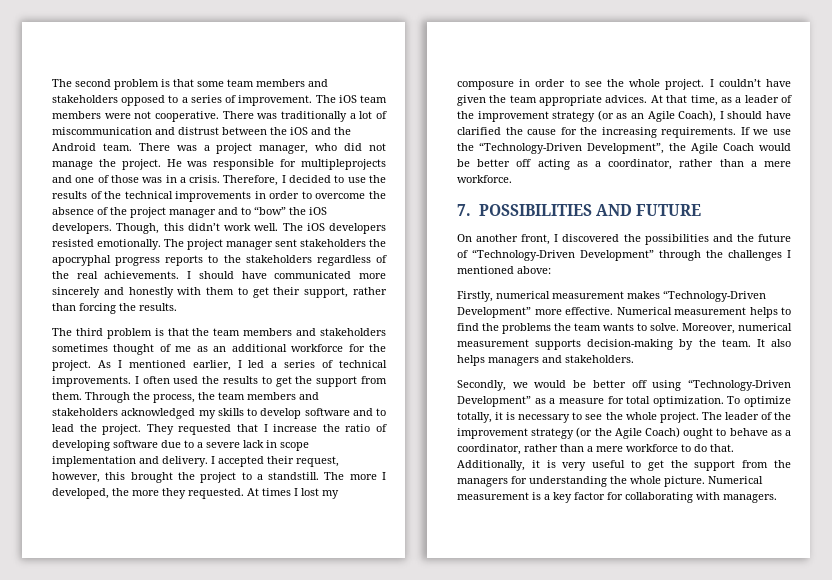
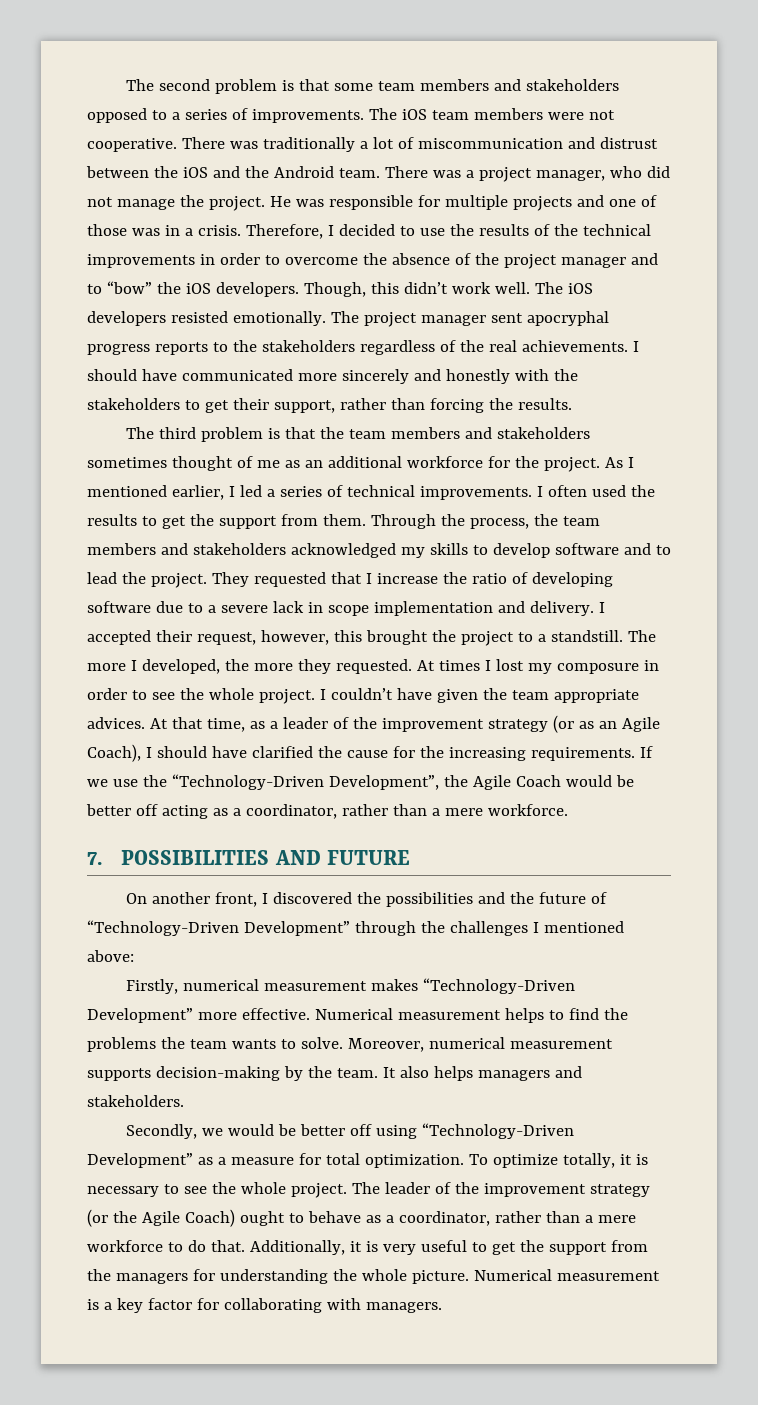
[238,95,313,106] improvement. -> [251,109,364,123] improvements.
[301,159,386,170] multipleprojects -> [444,195,572,211] multiple projects
[300,239,386,247] stakeholders the -> (523, 318) none
[206,287,235,295] them -> [553,369,578,381] [87,398,180,410] the stakeholders

